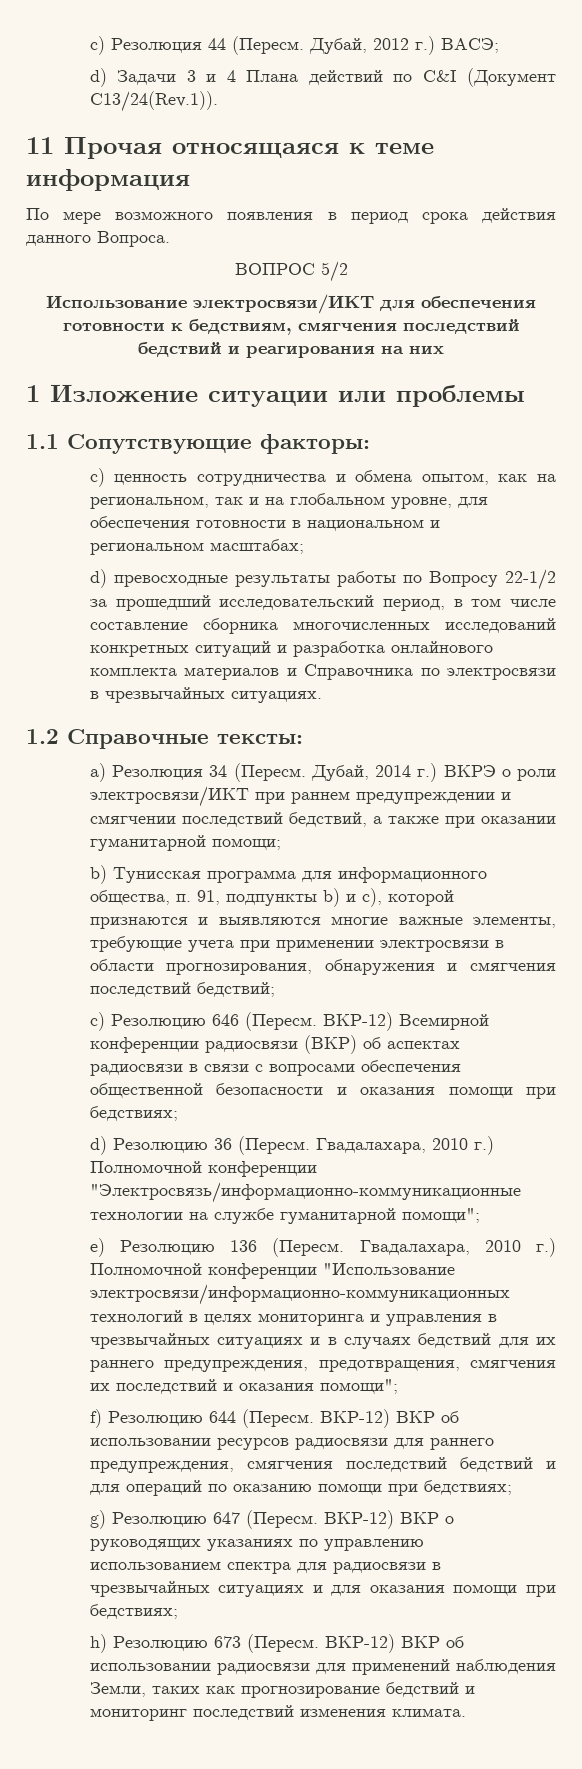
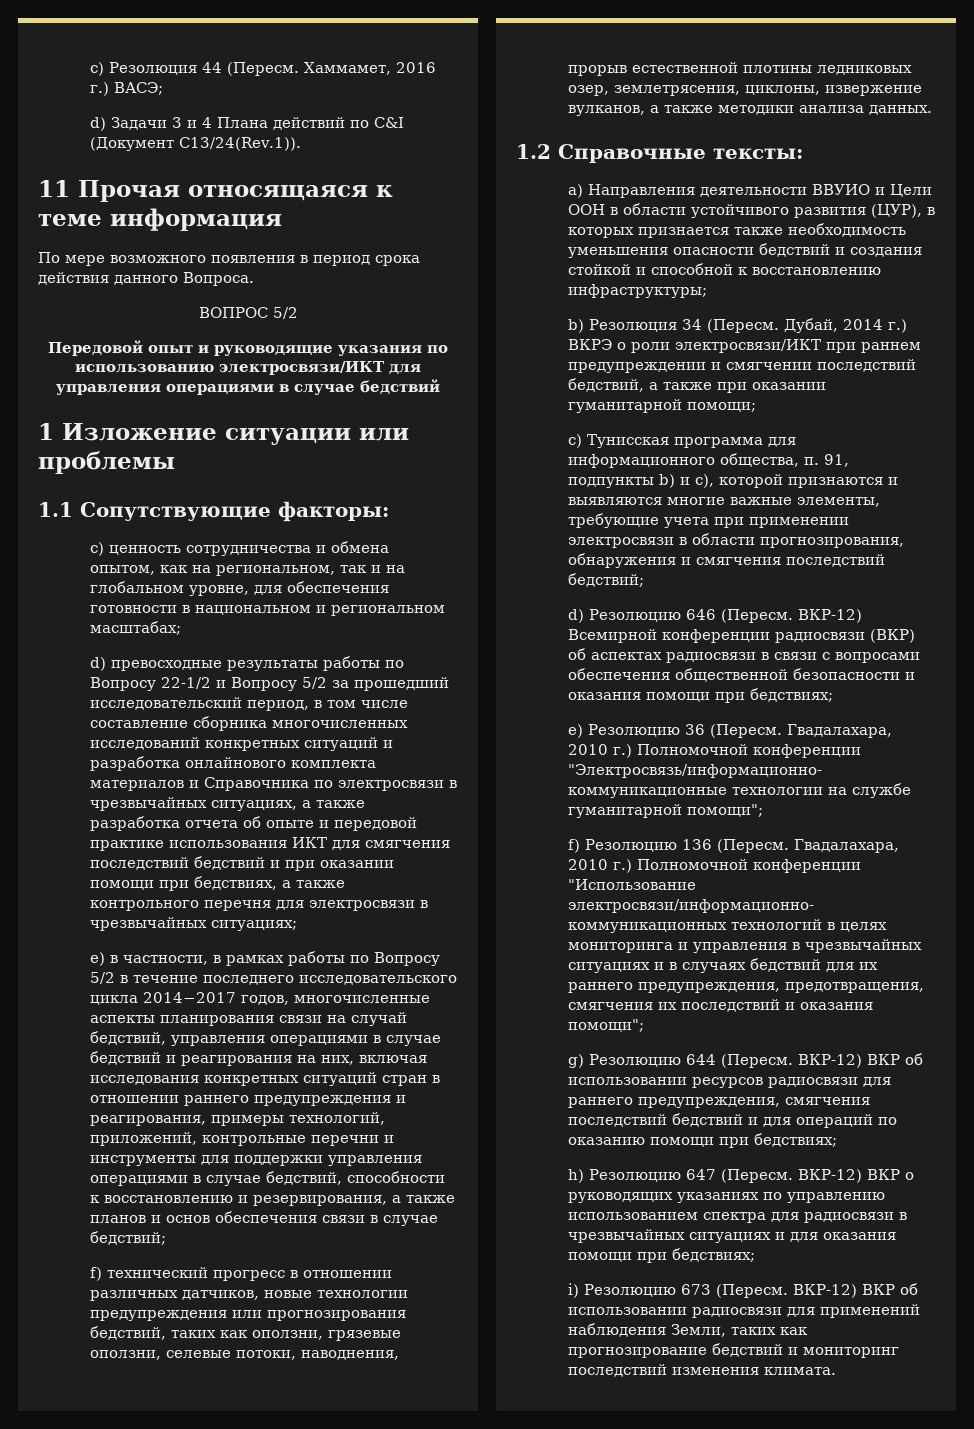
[308,38,409,54] Дубай, 2012 -> [303,62,436,75] Хаммамет, 2016
[46,294,536,314] [62,319,520,335] [138,342,444,358] Использование электросвязи/ИКТ для обеспечения готовности к бедствиям, смягчения последствий бедствий и реагирования на них -> [48,340,448,356] [75,361,421,375] [56,379,440,395] Передовой опыт и руководящие указания по использованию электросвязи/ИКТ для управления операциями в случае бедствий
(556, 579) none -> [215,677,327,691] и Вопросу 5/2
[230,691,322,703] [26,729,303,749] [89,763,106,782] ситуациях. // 1.2 Справочные тексты: // а) -> [210,800,365,811] [89,816,417,831] [89,837,450,851] [89,856,394,871] [89,876,345,891] [89,900,428,911] [89,917,297,931] [89,951,440,966] [89,972,457,985] [89,992,430,1005] [89,1012,407,1026] [89,1031,441,1046] [89,1051,427,1066] [89,1072,440,1086] [89,1095,406,1106] [89,1112,385,1126] [89,1132,394,1146] [89,1155,422,1166] [89,1171,445,1186] [89,1195,455,1206] [89,1211,438,1226] [89,1231,166,1245] [89,1267,392,1281] [89,1290,408,1301] [89,1310,406,1321] [89,1326,401,1341] [89,1350,399,1360] [567,62,912,76] [567,85,922,96] [567,105,932,116] [516,144,803,163] [567,184,932,198] [567,203,935,218] [567,223,906,238] [567,243,922,258] [567,263,881,275] [567,284,707,298] [567,319,584,333] ситуациях, а также разработка отчета об опыте и передовой практике использования ИКТ для смягчения последствий бедствий и при оказании помощи при бедствиях, а также контрольного перечня для электросвязи в чрезвычайных ситуациях; // e) в частности, в рамках работы по Вопросу 5/2 в течение последнего исследовательского цикла 2014−2017 годов, многочисленные аспекты планирования связи на случай бедствий, управления операциями в случае бедствий и реагирования на них, включая исследования конкретных ситуаций стран в отношении раннего предупреждения и реагирования, примеры технологий, приложений, контрольные перечни и инструменты для поддержки управления операциями в случае бедствий, способности к восстановлению и резервирования, а также планов и основ обеспечения связи в случае бедствий; // f) технический прогресс в отношении различных датчиков, новые технологии предупреждения или прогнозирования бедствий, таких как оползни, грязевые оползни, селевые потоки, наводнения, прорыв естественной плотины ледниковых озер, землетрясения, циклоны, извержение вулканов, а также методики анализа данных. // 1.2 Справочные тексты: // a) Направления деятельности ВВУИО и Цели ООН в области устойчивого развития (ЦУР), в которых признается также необходимость уменьшения опасности бедствий и создания стойкой и способной к восстановлению инфраструктуры; // b)
[89,865,107,884] b) -> [567,434,582,448] c)
[89,1012,105,1031] c) -> [567,609,584,623] d)
[89,1136,107,1155] d) -> [567,724,583,738] e)
[89,1238,105,1257] e) -> [567,839,580,853] f)
[89,1409,102,1428] f) -> [567,1054,584,1068] g)
[89,1510,106,1529] g) -> [567,1169,584,1183] h)
[89,1634,107,1653] h) -> [567,1283,579,1298] i)

